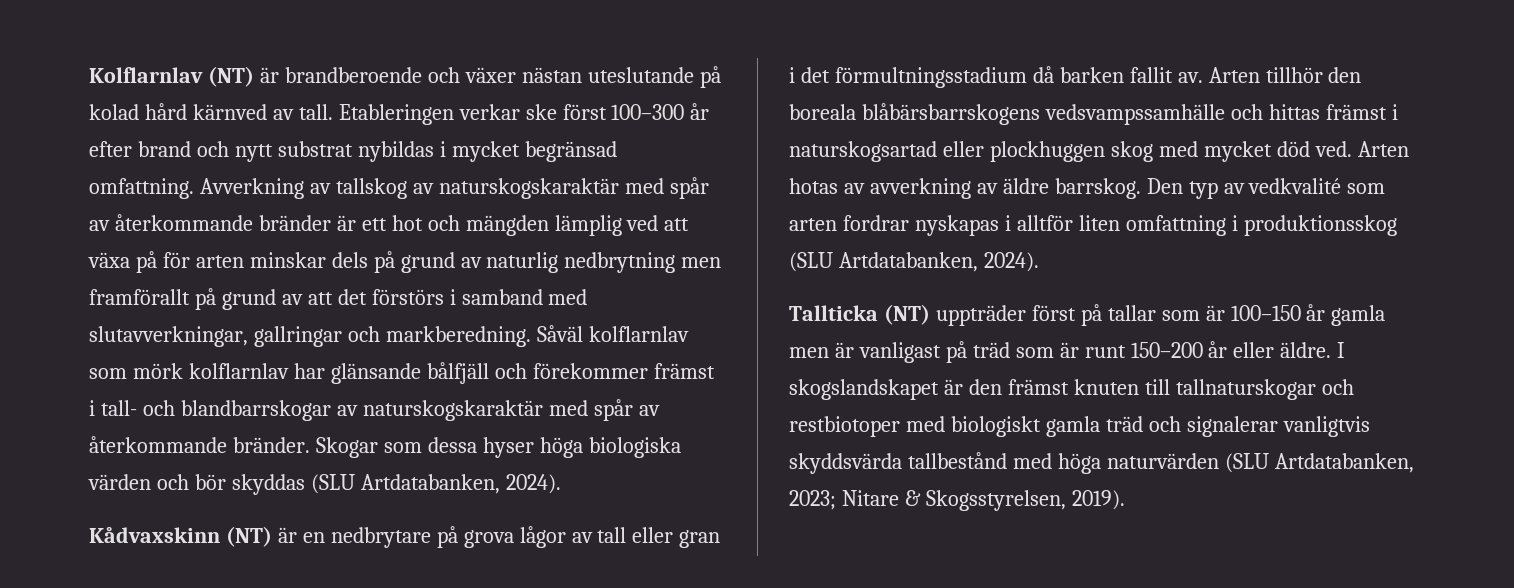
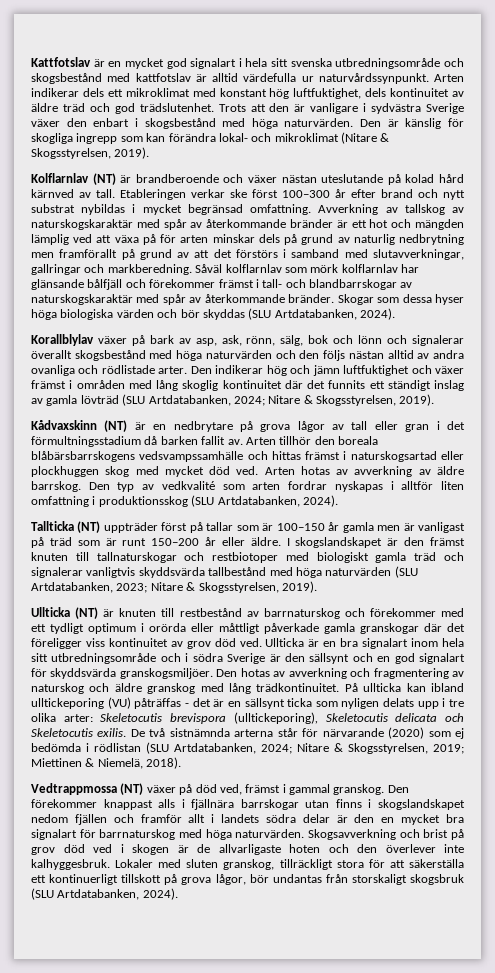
(89, 75) none -> [31,57,464,69] [31,73,464,84] [31,88,464,99] [31,103,465,114] [31,118,464,129] [31,132,390,144] [31,147,150,159] Kattfotslav är en mycket god signalart i hela sitt svenska utbredningsområde och skogsbestånd med kattfotslav är alltid värdefulla ur naturvårdssynpunkt. Arten indikerar dels ett mikroklimat med konstant hög luftfuktighet, dels kontinuitet av äldre träd och god trädslutenhet. Trots att den är vanligare i sydvästra Sverige växer den enbart i skogsbestånd med höga naturvärden. Den är känslig för skogliga ingrepp som kan förändra lokal- och mikroklimat (Nitare & Skogsstyrelsen, 2019). //
(561, 484) none -> [31,334,464,346] [31,350,465,361] [31,365,464,376] [31,380,464,391] [31,394,435,406] // Korallblylav växer på bark av asp, ask, rönn, sälg, bok och lönn och signalerar överallt skogsbestånd med höga naturvärden och den följs nästan alltid av andra ovanliga och rödlistade arter. Den indikerar hög och jämn luftfuktighet och växer främst i områden med lång skoglig kontinuitet där det funnits ett ständigt inslag av gamla lövträd (SLU Artdatabanken, 2024; Nitare & Skogsstyrelsen, 2019).
(1125, 500) none -> [31,607,464,619] [31,623,465,634] [31,638,464,649] [31,653,466,664] [31,668,465,679] [31,683,464,694] [31,697,465,709] [31,712,465,724] [31,727,464,739] [31,742,464,754] [31,757,182,769] [31,783,409,795] [31,799,465,810] [31,814,465,825] [31,829,464,840] [31,844,464,855] [31,859,464,870] [31,874,464,885] [31,888,178,900] // Ullticka (NT) är knuten till restbestånd av barrnaturskog och förekommer med ett tydligt optimum i orörda eller måttligt påverkade gamla granskogar där det föreligger viss kontinuitet av grov död ved. Ullticka är en bra signalart inom hela sitt utbredningsområde och i södra Sverige är den sällsynt och en god signalart för skyddsvärda granskogsmiljöer. Den hotas av avverkning och fragmentering av naturskog och äldre granskog med lång trädkontinuitet. På ullticka kan ibland ulltickeporing (VU) påträffas - det är en sällsynt ticka som nyligen delats upp i tre olika arter: Skeletocutis brevispora (ulltickeporing), Skeletocutis delicata och Skeletocutis exilis. De två sistnämnda arterna står för närvarande (2020) som ej bedömda i rödlistan (SLU Artdatabanken, 2024; Nitare & Skogsstyrelsen, 2019; Miettinen & Niemelä, 2018). // Vedtrappmossa (NT) växer på död ved, främst i gammal granskog. Den förekommer knappast alls i fjällnära barrskogar utan finns i skogslandskapet nedom fjällen och framför allt i landets södra delar är den en mycket bra signalart för barrnaturskog med höga naturvärden. Skogsavverkning och brist på grov död ved i skogen är de allvarligaste hoten och den överlever inte kalhyggesbruk. Lokaler med sluten granskog, tillräckligt stora för att säkerställa ett kontinuerligt tillskott på grova lågor, bör undantas från storskaligt skogsbruk (SLU Artdatabanken, 2024).

